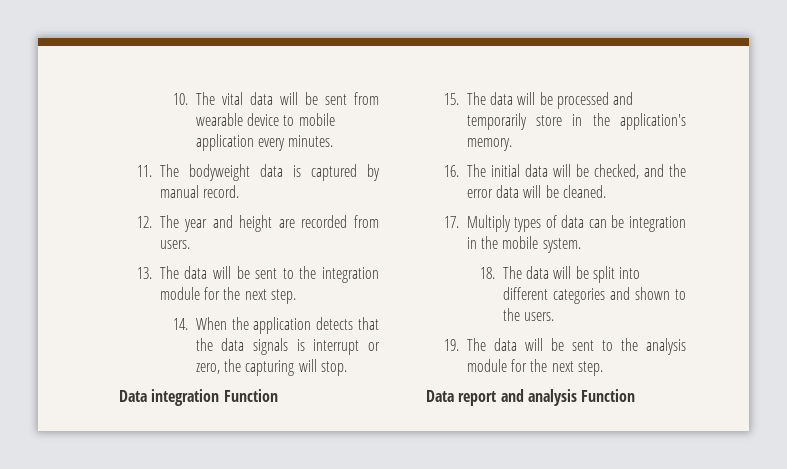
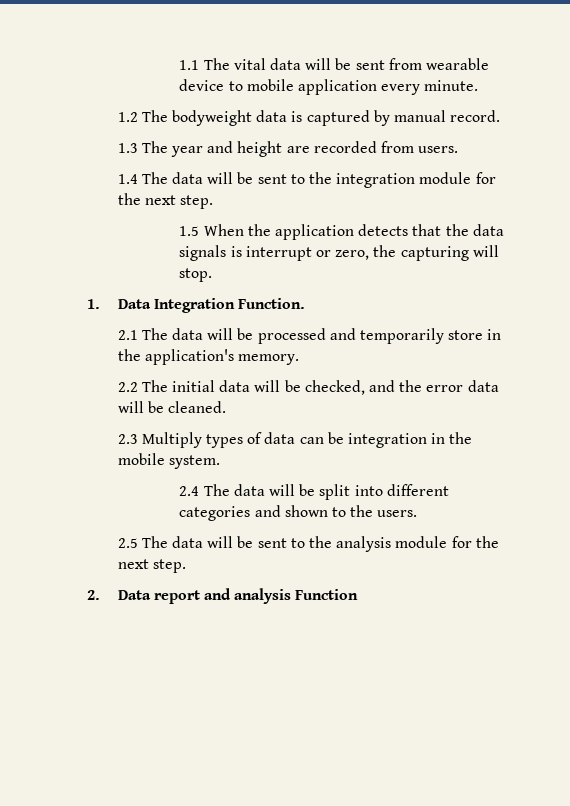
[172,93,188,105] 10. -> [179,60,200,70] 1.1
[288,135,334,147] [136,165,152,177] minutes. // 11. -> [424,80,479,91] [117,112,138,122] minute. // 1.2
[136,216,152,228] 12. -> [117,143,138,153] 1.3
[136,267,152,279] 13. -> [117,174,138,184] 1.4
[172,318,188,330] 14. -> [179,226,200,236] 1.5
[118,389,278,406] [443,93,459,105] Data integration Function // 15. -> [86,298,306,313] [117,330,138,340] 1. Data Integration Function. // 2.1
[443,165,459,177] 16. -> [117,382,138,392] 2.2
[443,216,459,228] 17. -> [117,434,138,444] 2.3
[479,267,495,279] 18. -> [179,486,200,496] 2.4
[443,339,459,351] 19. -> [117,538,138,548] 2.5
(604, 368) none -> [86,590,100,600] 2.

